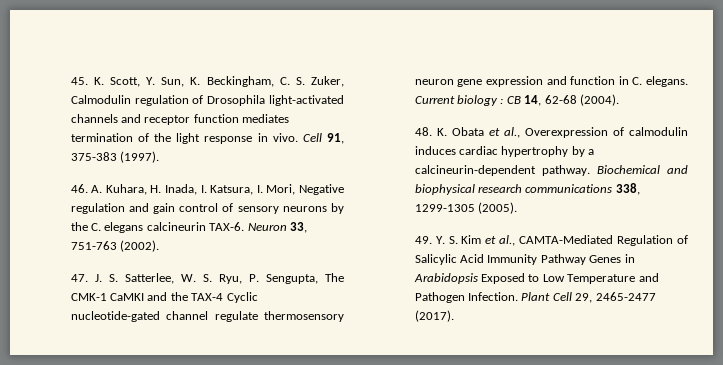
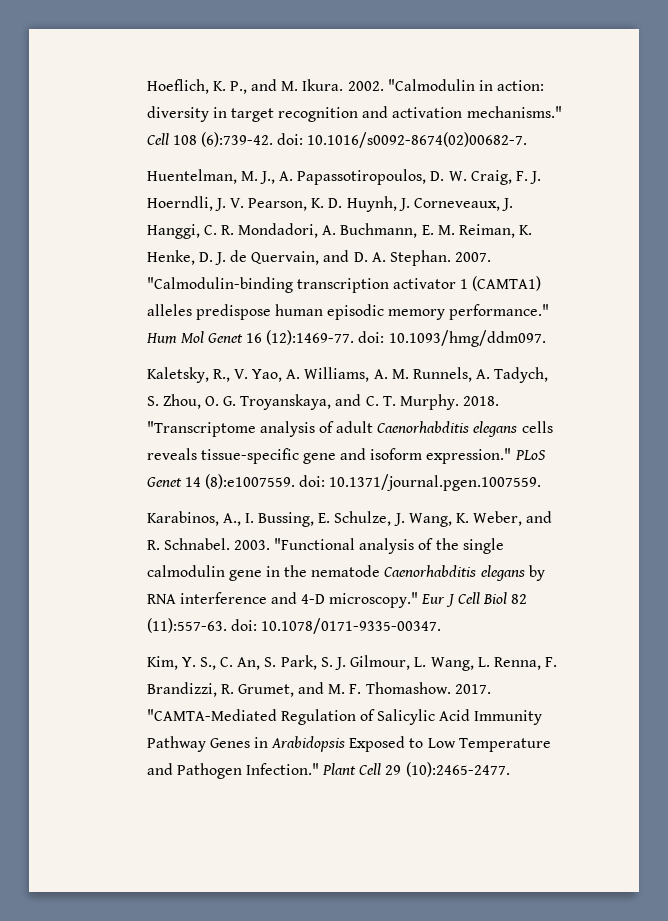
[70,76,344,87] [70,95,344,106] [70,114,290,125] [70,133,344,144] [70,151,160,163] [70,184,344,195] [70,203,344,214] [70,222,307,233] [70,240,160,252] [70,273,344,284] [70,292,258,303] [70,311,344,322] [414,76,688,87] [414,94,619,106] [414,127,688,138] [414,146,595,157] [414,165,688,176] [414,183,640,195] [414,202,518,214] [414,235,614,246] 45. K. Scott, Y. Sun, K. Beckingham, C. S. Zuker, Calmodulin regulation of Drosophila light-activated channels and receptor function mediates termination of the light response in vivo. Cell 91, 375-383 (1997). // 46. A. Kuhara, H. Inada, I. Katsura, I. Mori, Negative regulation and gain control of sensory neurons by the C. elegans calcineurin TAX-6. Neuron 33, 751-763 (2002). // 47. J. S. Satterlee, W. S. Ryu, P. Sengupta, The CMK-1 CaMKI and the TAX-4 Cyclic nucleotide-gated channel regulate thermosensory neuron gene expression and function in C. elegans. Current biology : CB 14, 62-68 (2004). // 48. K. Obata et al., Overexpression of calmodulin induces cardiac hypertrophy by a calcineurin-dependent pathway. Biochemical and biophysical research communications 338, 1299-1305 (2005). // 49. Y. S. Kim et al., CAMTA-Mediated -> [146,79,545,94] [146,106,562,122] [146,132,528,148] [146,169,542,185] [146,196,514,212] [146,223,533,239] [146,250,492,266] [146,276,542,293] [146,304,550,320] [145,330,546,347] [146,367,549,383] [146,394,500,410] [146,421,553,437] [146,448,546,464] [146,474,542,491] [146,511,553,527] [146,538,504,554] [146,565,545,581] [146,592,528,608] [146,618,441,634] [146,655,558,671] [146,682,491,697] [146,709,277,721] Hoeflich, K. P., and M. Ikura. 2002. "Calmodulin in action: diversity in target recognition and activation mechanisms." Cell 108 (6):739-42. doi: 10.1016/s0092-8674(02)00682-7. // Huentelman, M. J., A. Papassotiropoulos, D. W. Craig, F. J. Hoerndli, J. V. Pearson, K. D. Huynh, J. Corneveaux, J. Hanggi, C. R. Mondadori, A. Buchmann, E. M. Reiman, K. Henke, D. J. de Quervain, and D. A. Stephan. 2007. "Calmodulin-binding transcription activator 1 (CAMTA1) alleles predispose human episodic memory performance." Hum Mol Genet 16 (12):1469-77. doi: 10.1093/hmg/ddm097. // Kaletsky, R., V. Yao, A. Williams, A. M. Runnels, A. Tadych, S. Zhou, O. G. Troyanskaya, and C. T. Murphy. 2018. "Transcriptome analysis of adult Caenorhabditis elegans cells reveals tissue-specific gene and isoform expression." PLoS Genet 14 (8):e1007559. doi: 10.1371/journal.pgen.1007559. // Karabinos, A., I. Bussing, E. Schulze, J. Wang, K. Weber, and R. Schnabel. 2003. "Functional analysis of the single calmodulin gene in the nematode Caenorhabditis elegans by RNA interference and 4-D microscopy." Eur J Cell Biol 82 (11):557-63. doi: 10.1078/0171-9335-00347. // Kim, Y. S., C. An, S. Park, S. J. Gilmour, L. Wang, L. Renna, F. Brandizzi, R. Grumet, and M. F. Thomashow. 2017. "CAMTA-Mediated
[468,292,519,301] Infection. -> [245,763,319,775] Infection."
[575,292,656,303] [414,310,454,322] 29, 2465-2477 (2017). -> [385,762,510,777] 29 (10):2465-2477.

